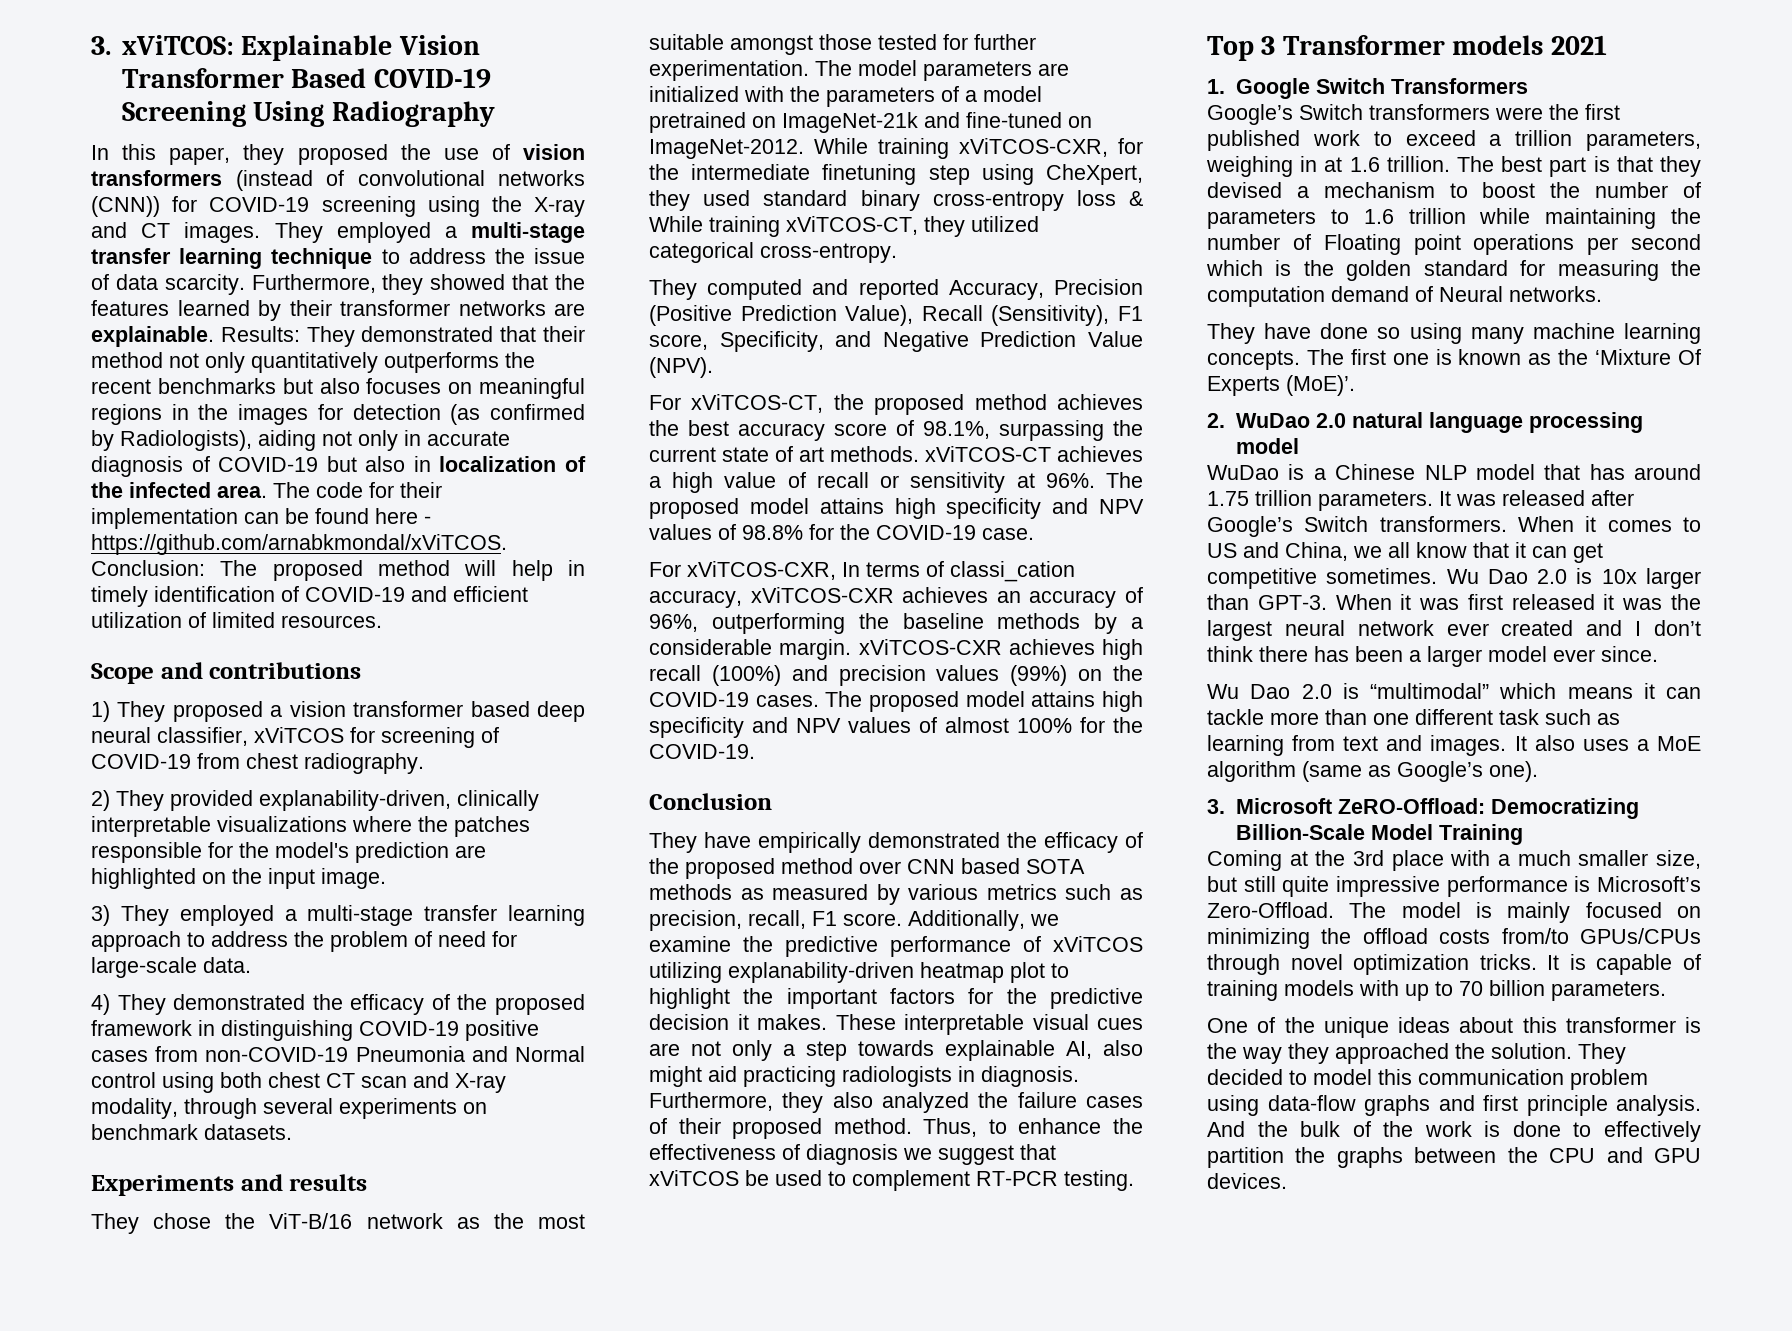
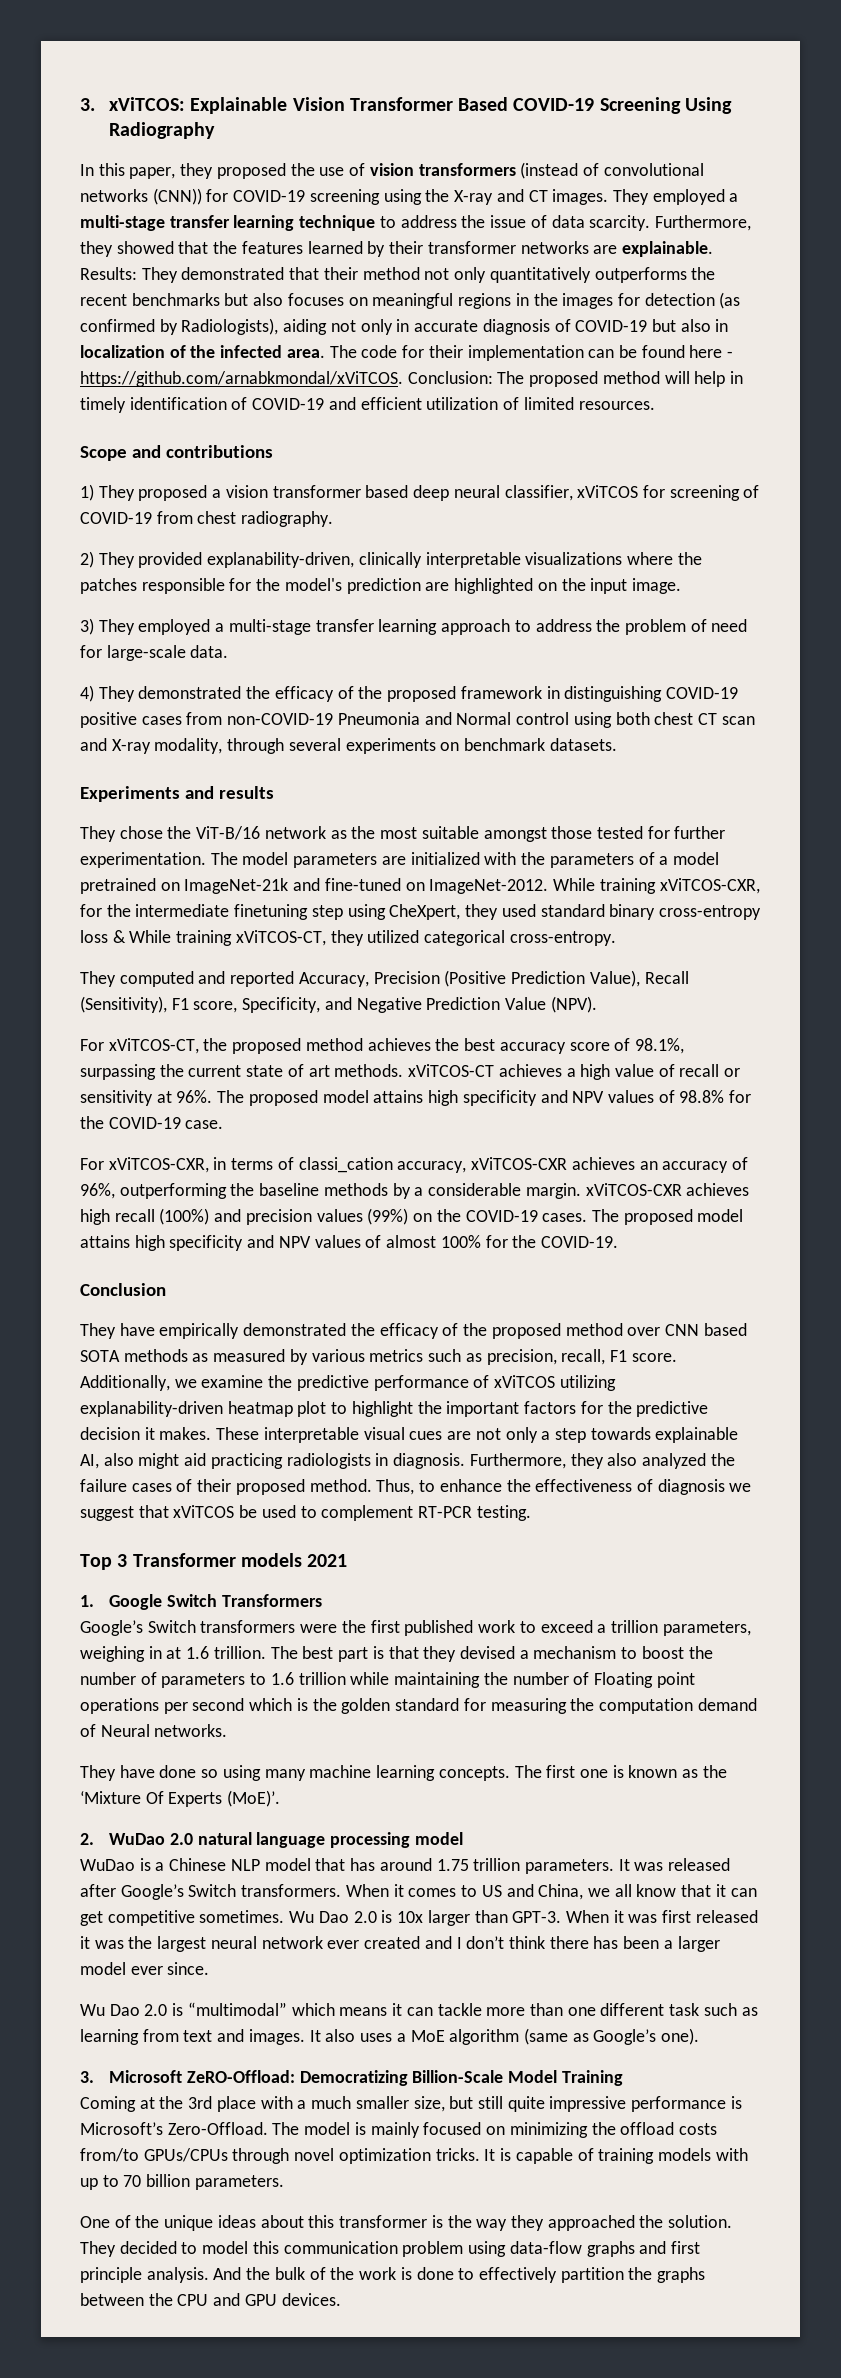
[842,562,860,577] In -> [213,1157,227,1170] in

